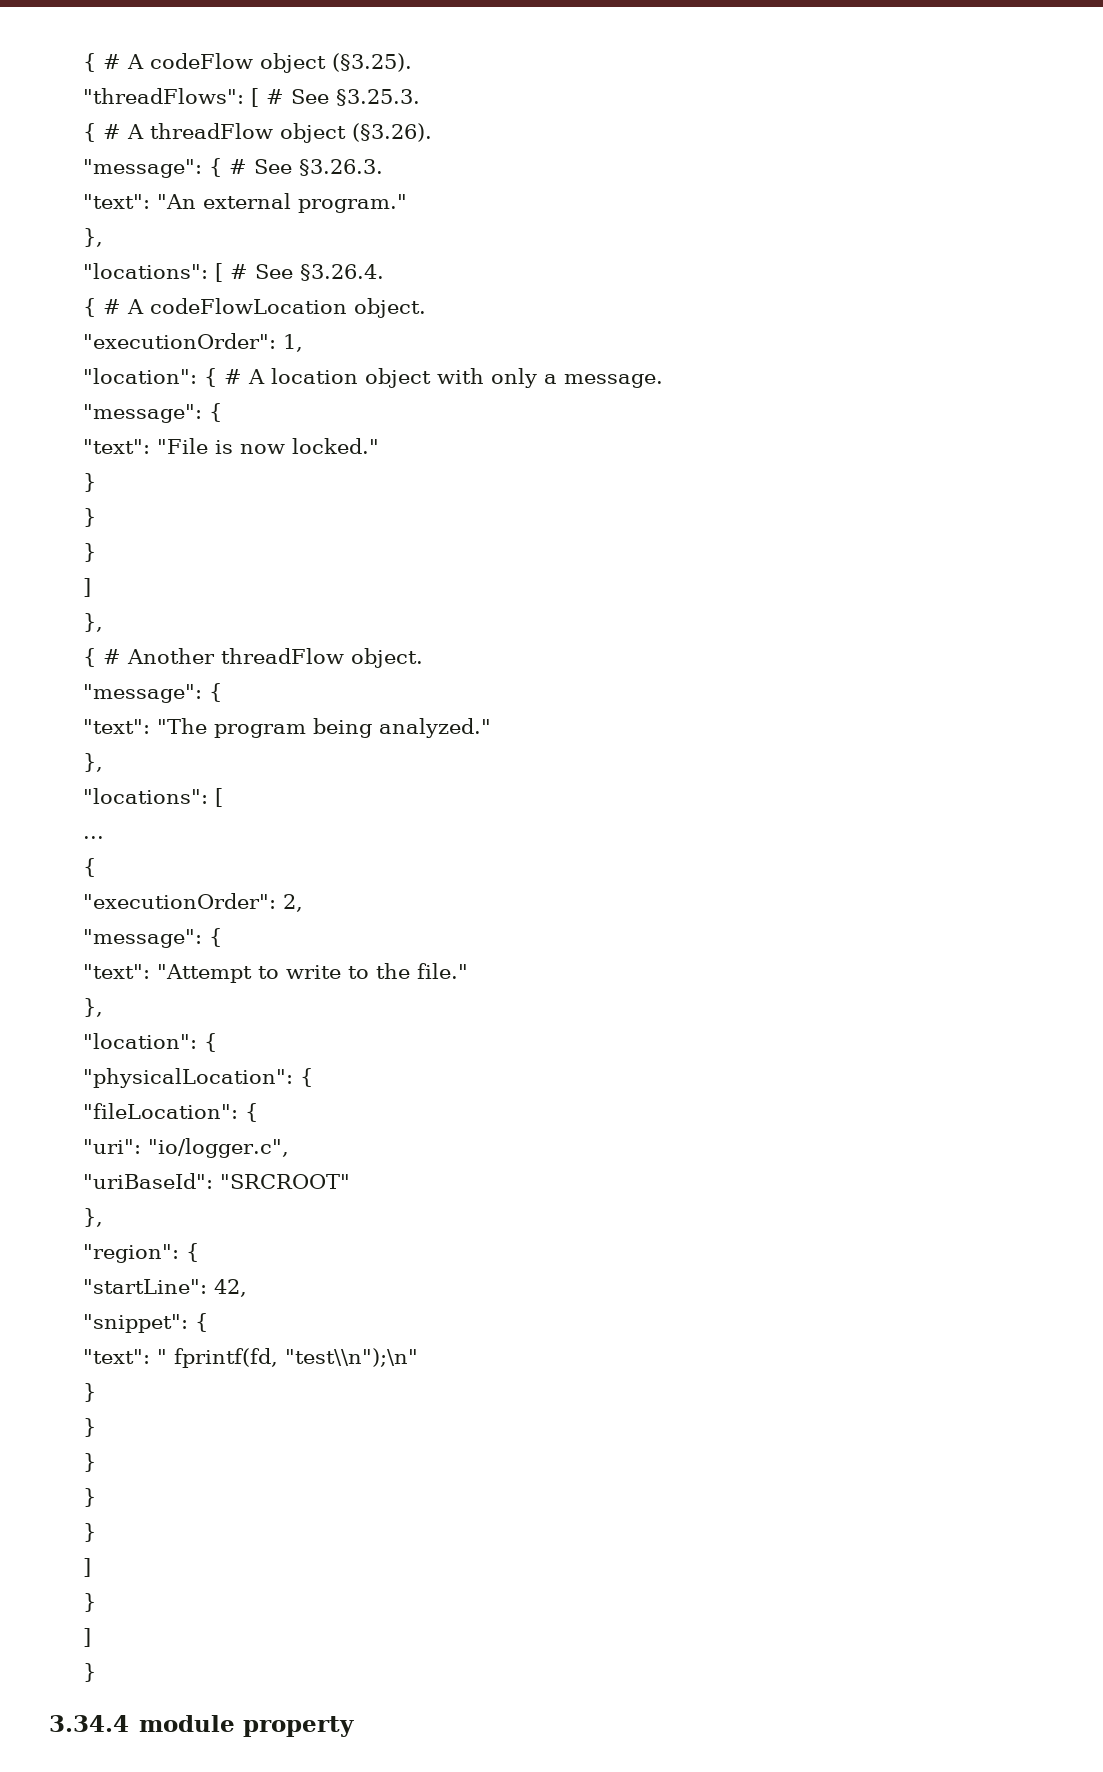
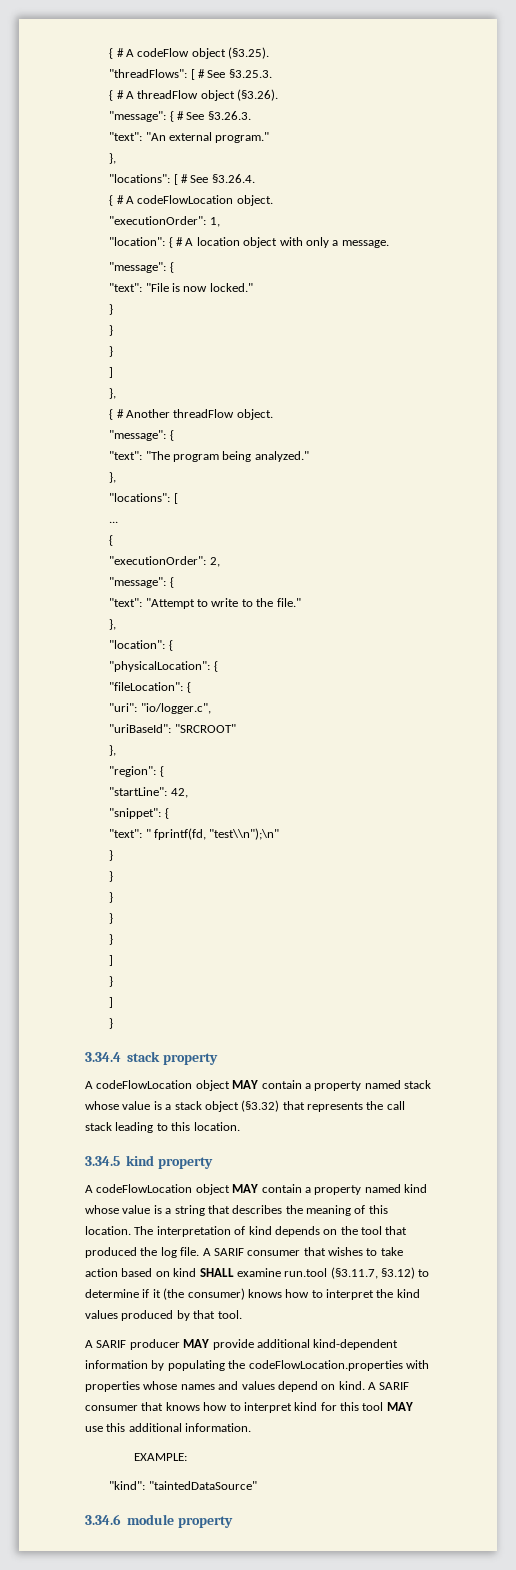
(129, 1723) none -> [127,1051,219,1065] [85,1080,431,1091] [85,1100,405,1112] [85,1122,240,1133] [85,1155,214,1169] [85,1184,427,1195] [85,1205,388,1216] [85,1226,408,1237] [85,1247,403,1258] [85,1267,430,1279] [85,1288,420,1300] [85,1310,242,1321] [85,1339,399,1350] [85,1360,429,1371] [85,1381,410,1392] [85,1402,413,1413] [85,1423,252,1432] [133,1453,187,1461] [109,1481,257,1490] [85,1514,121,1525] stack property // A codeFlowLocation object MAY contain a property named stack whose value is a stack object (§3.32) that represents the call stack leading to this location. // 3.34.5 kind property // A codeFlowLocation object MAY contain a property named kind whose value is a string that describes the meaning of this location. The interpretation of kind depends on the tool that produced the log file. A SARIF consumer that wishes to take action based on kind SHALL examine run.tool (§3.11.7, §3.12) to determine if it (the consumer) knows how to interpret the kind values produced by that tool. // A SARIF producer MAY provide additional kind-dependent information by populating the codeFlowLocation.properties with properties whose names and values depend on kind. A SARIF consumer that knows how to interpret kind for this tool MAY use this additional information. // EXAMPLE: // "kind": "taintedDataSource" // 3.34.6

